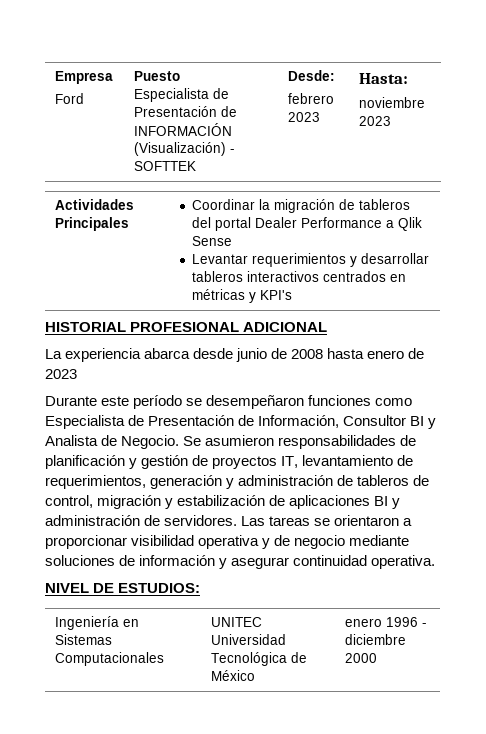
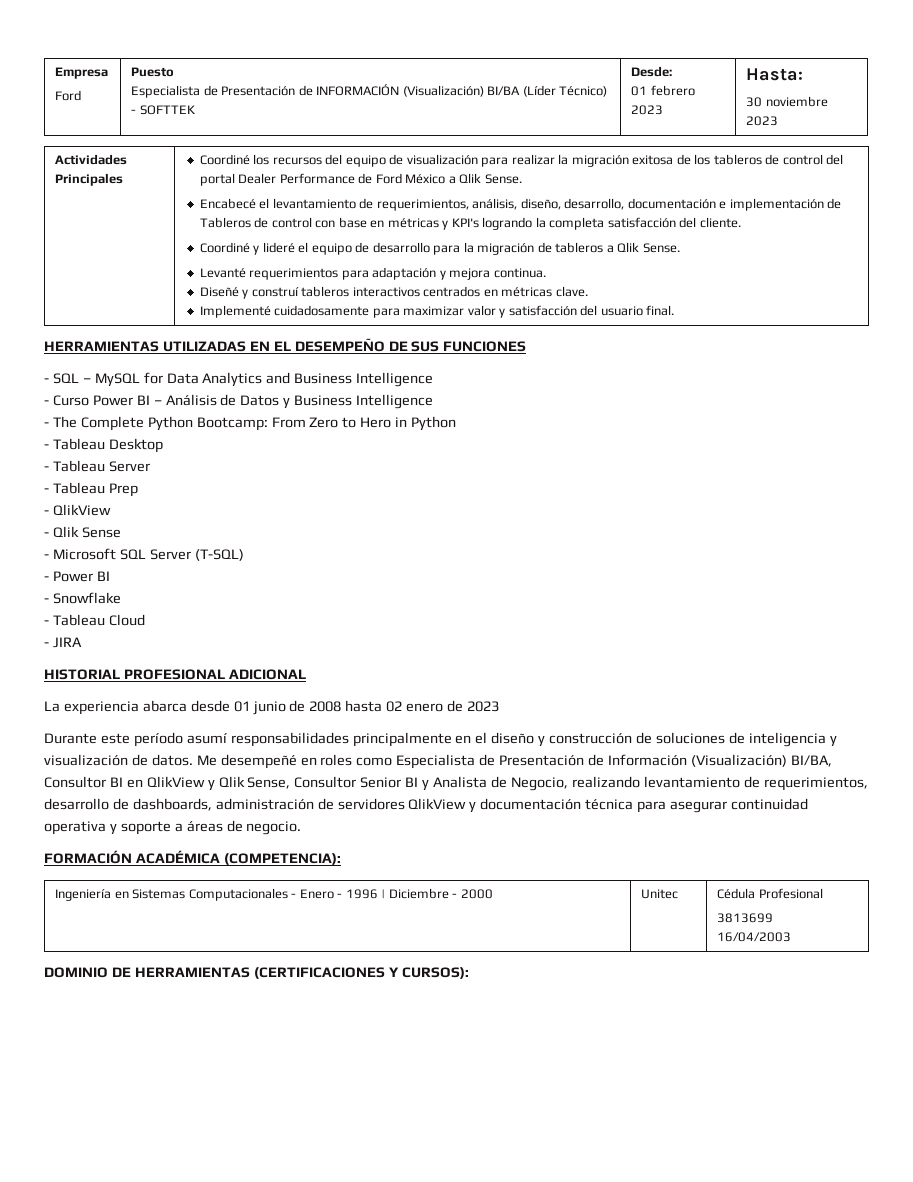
(227, 149) none -> [487,85,608,97] BI/BA (Líder Técnico)
(336, 75) none -> [631,86,648,96] 01
(409, 78) none -> [746,97,763,107] 30
[191,199,410,213] [191,217,422,231] [191,236,232,246] [191,253,429,267] Coordinar la migración de tableros del portal Dealer Performance a Qlik Sense // Levantar requerimientos y desarrollar -> [199,154,844,167] [199,173,522,186] [199,198,842,211] [199,217,741,230] [199,242,680,255] [199,267,546,280] [199,287,299,299] Coordiné los recursos del equipo de visualización para realizar la migración exitosa de los tableros de control del portal Dealer Performance de Ford México a Qlik Sense. // Encabecé el levantamiento de requerimientos, análisis, diseño, desarrollo, documentación e implementación de Tableros de control con base en métricas y KPI's logrando la completa satisfacción del cliente. // Coordiné y lideré el equipo de desarrollo para la migración de tableros a Qlik Sense. // Levanté requerimientos para adaptación y mejora continua. // Diseñé y construí
[248,290,292,303] y KPI's -> [555,286,588,297] [199,305,675,318] [44,338,527,352] [44,372,434,387] [44,394,434,409] [44,416,457,431] [44,438,163,453] [44,460,150,472] [44,482,138,497] [44,504,111,516] [44,526,121,538] [44,548,244,561] [44,571,110,582] [44,592,121,604] [44,614,145,626] [44,637,82,648] clave. // Implementé cuidadosamente para maximizar valor y satisfacción del usuario final. // HERRAMIENTAS UTILIZADAS EN EL DESEMPEÑO DE SUS FUNCIONES // - SQL – MySQL for Data Analytics and Business Intelligence // - Curso Power BI – Análisis de Datos y Business Intelligence // - The Complete Python Bootcamp: From Zero to Hero in Python // - Tableau Desktop // - Tableau Server // - Tableau Prep // - QlikView // - Qlik Sense // - Microsoft SQL Server (T-SQL) // - Power BI // - Snowflake // - Tableau Cloud // - JIRA
(234, 353) none -> [233,701,250,712] 01
(365, 353) none -> [386,701,403,712] 02
[186,395,372,409] se desempeñaron funciones -> [186,732,837,747] [44,754,353,769] asumí responsabilidades principalmente en el diseño y construcción de soluciones de inteligencia y visualización de datos. Me desempeñé en roles
[258,415,437,429] [45,435,417,449] [45,455,414,469] [45,475,430,489] [45,495,401,509] [45,515,413,526] [45,535,410,549] [45,555,436,569] [45,583,201,593] [55,616,140,630] [55,634,113,645] [55,652,165,666] [211,617,263,627] [211,634,287,645] [211,652,308,666] [211,670,256,681] [345,617,428,627] [345,634,407,645] [345,653,378,663] Información, Consultor BI y Analista de Negocio. Se asumieron responsabilidades de planificación y gestión de proyectos IT, levantamiento de requerimientos, generación y administración de tableros de control, migración y estabilización de aplicaciones BI y administración de servidores. Las tareas se orientaron a proporcionar visibilidad operativa y de negocio mediante soluciones de información y asegurar continuidad operativa. // NIVEL DE ESTUDIOS: // Ingeniería en Sistemas Computacionales | UNITEC Universidad Tecnológica de México | enero 1996 - diciembre 2000 -> [607,754,832,767] [44,776,868,791] [44,798,808,813] [44,820,302,835] [44,850,341,865] [55,888,493,901] [641,889,679,899] [717,888,823,899] [717,913,774,923] [717,932,792,942] [44,967,469,979] Información (Visualización) BI/BA, Consultor BI en QlikView y Qlik Sense, Consultor Senior BI y Analista de Negocio, realizando levantamiento de requerimientos, desarrollo de dashboards, administración de servidores QlikView y documentación técnica para asegurar continuidad operativa y soporte a áreas de negocio. // FORMACIÓN ACADÉMICA (COMPETENCIA): // Ingeniería en Sistemas Computacionales - Enero - 1996 | Diciembre - 2000 | Unitec | Cédula Profesional // 3813699 // 16/04/2003 // DOMINIO DE HERRAMIENTAS (CERTIFICACIONES Y CURSOS):

